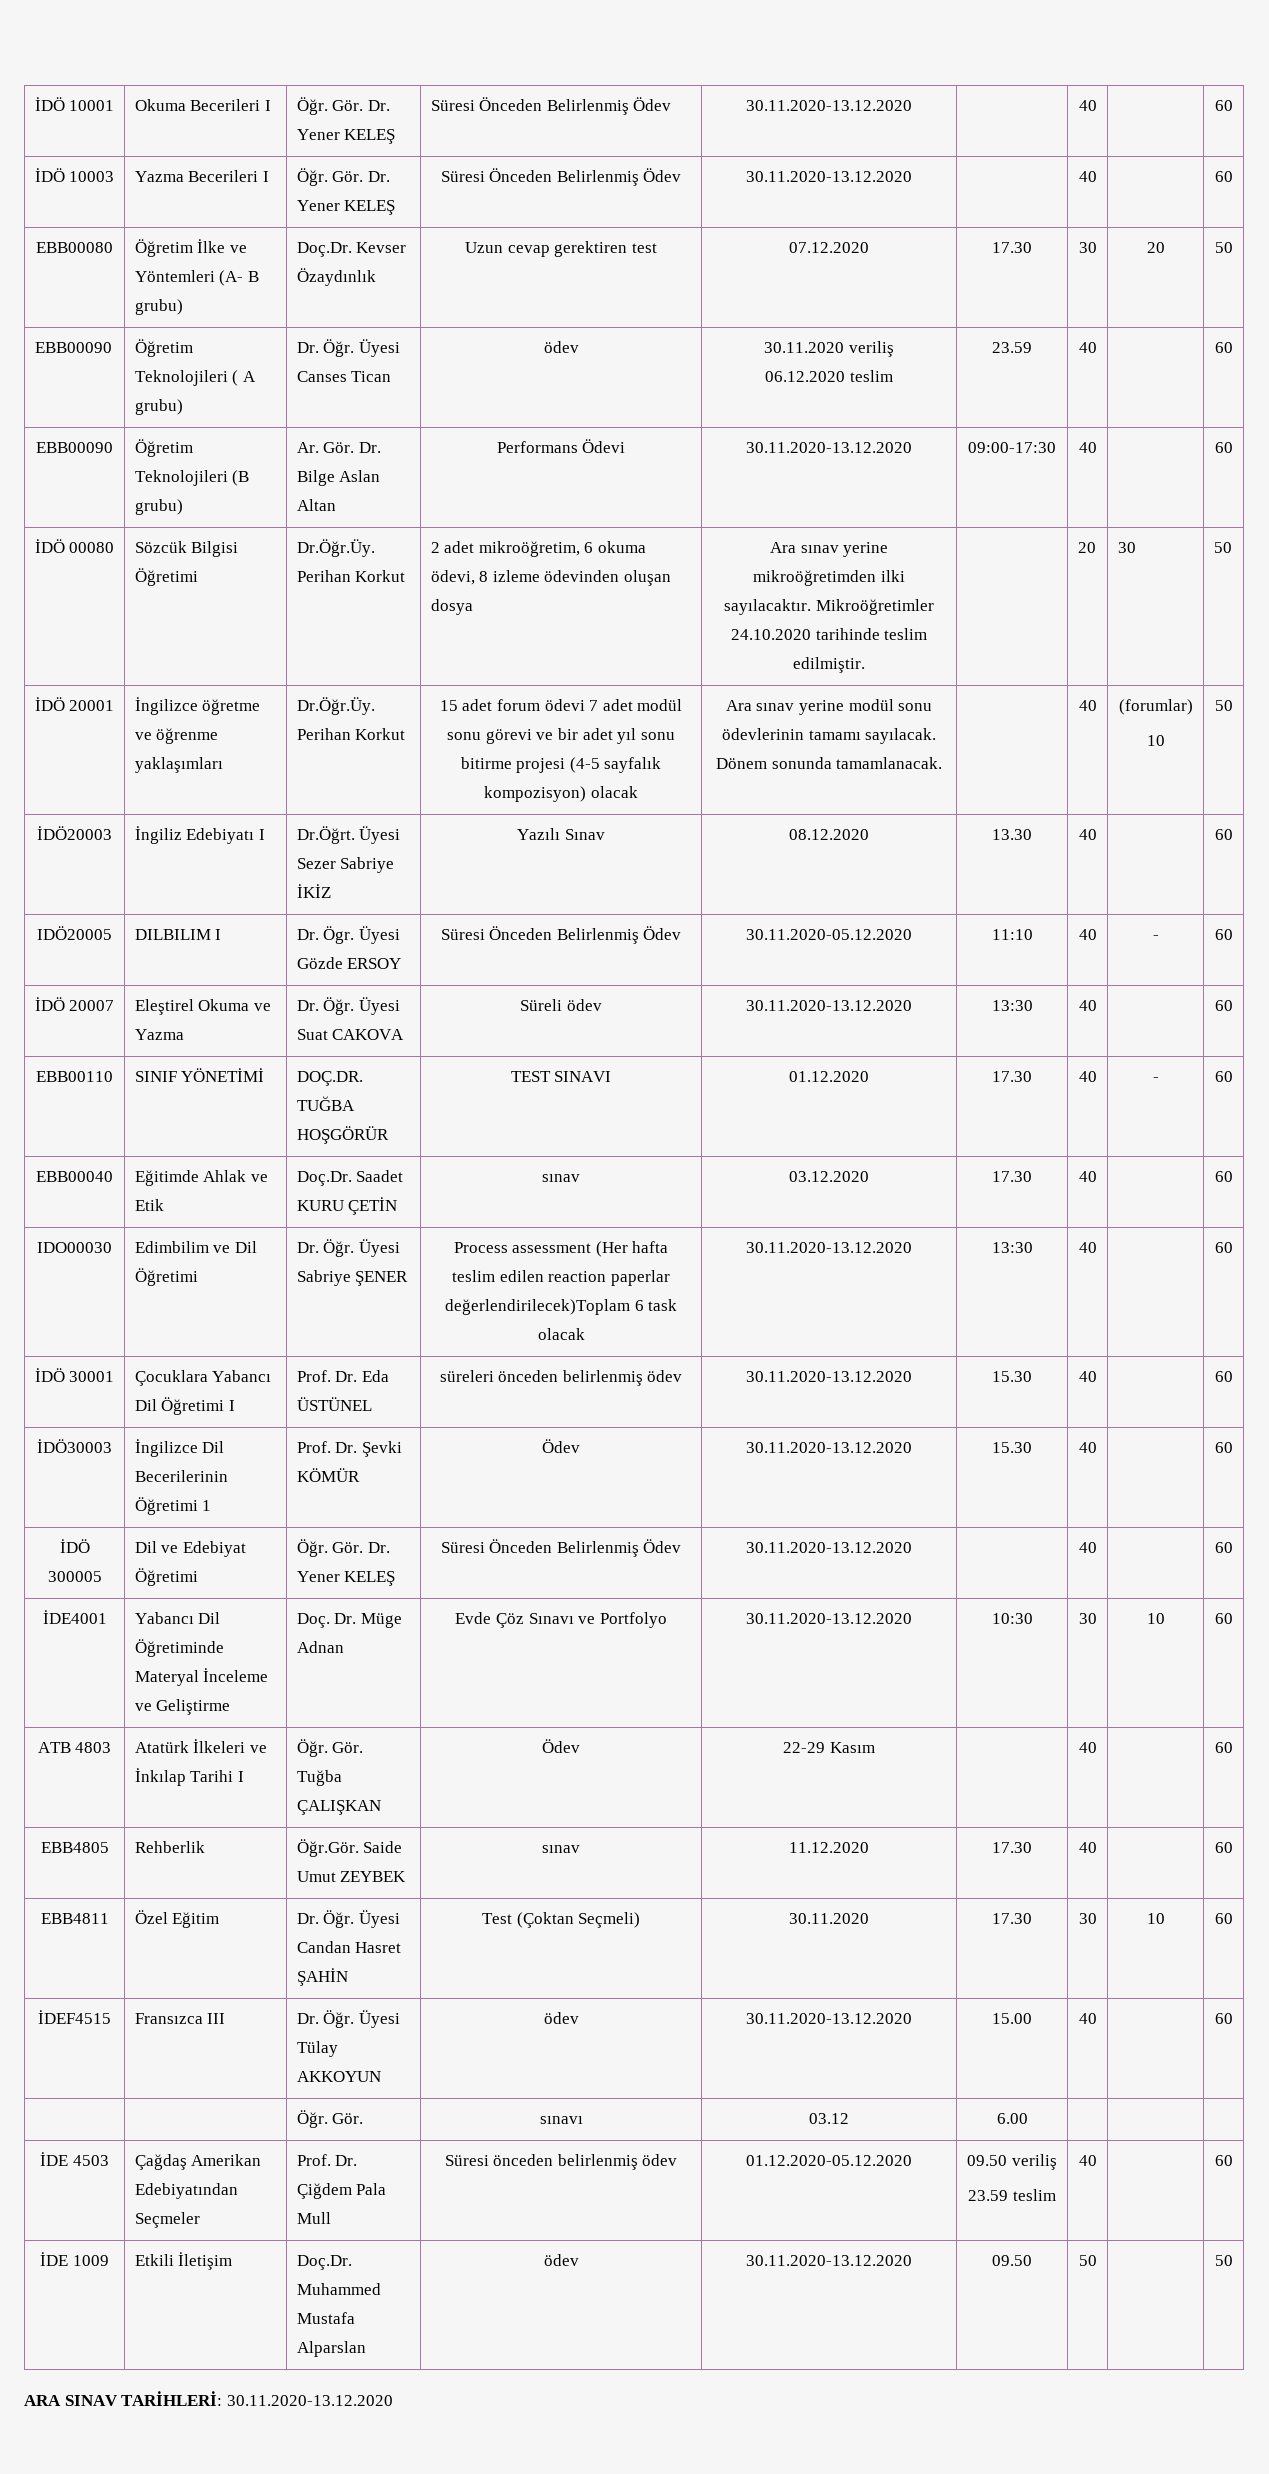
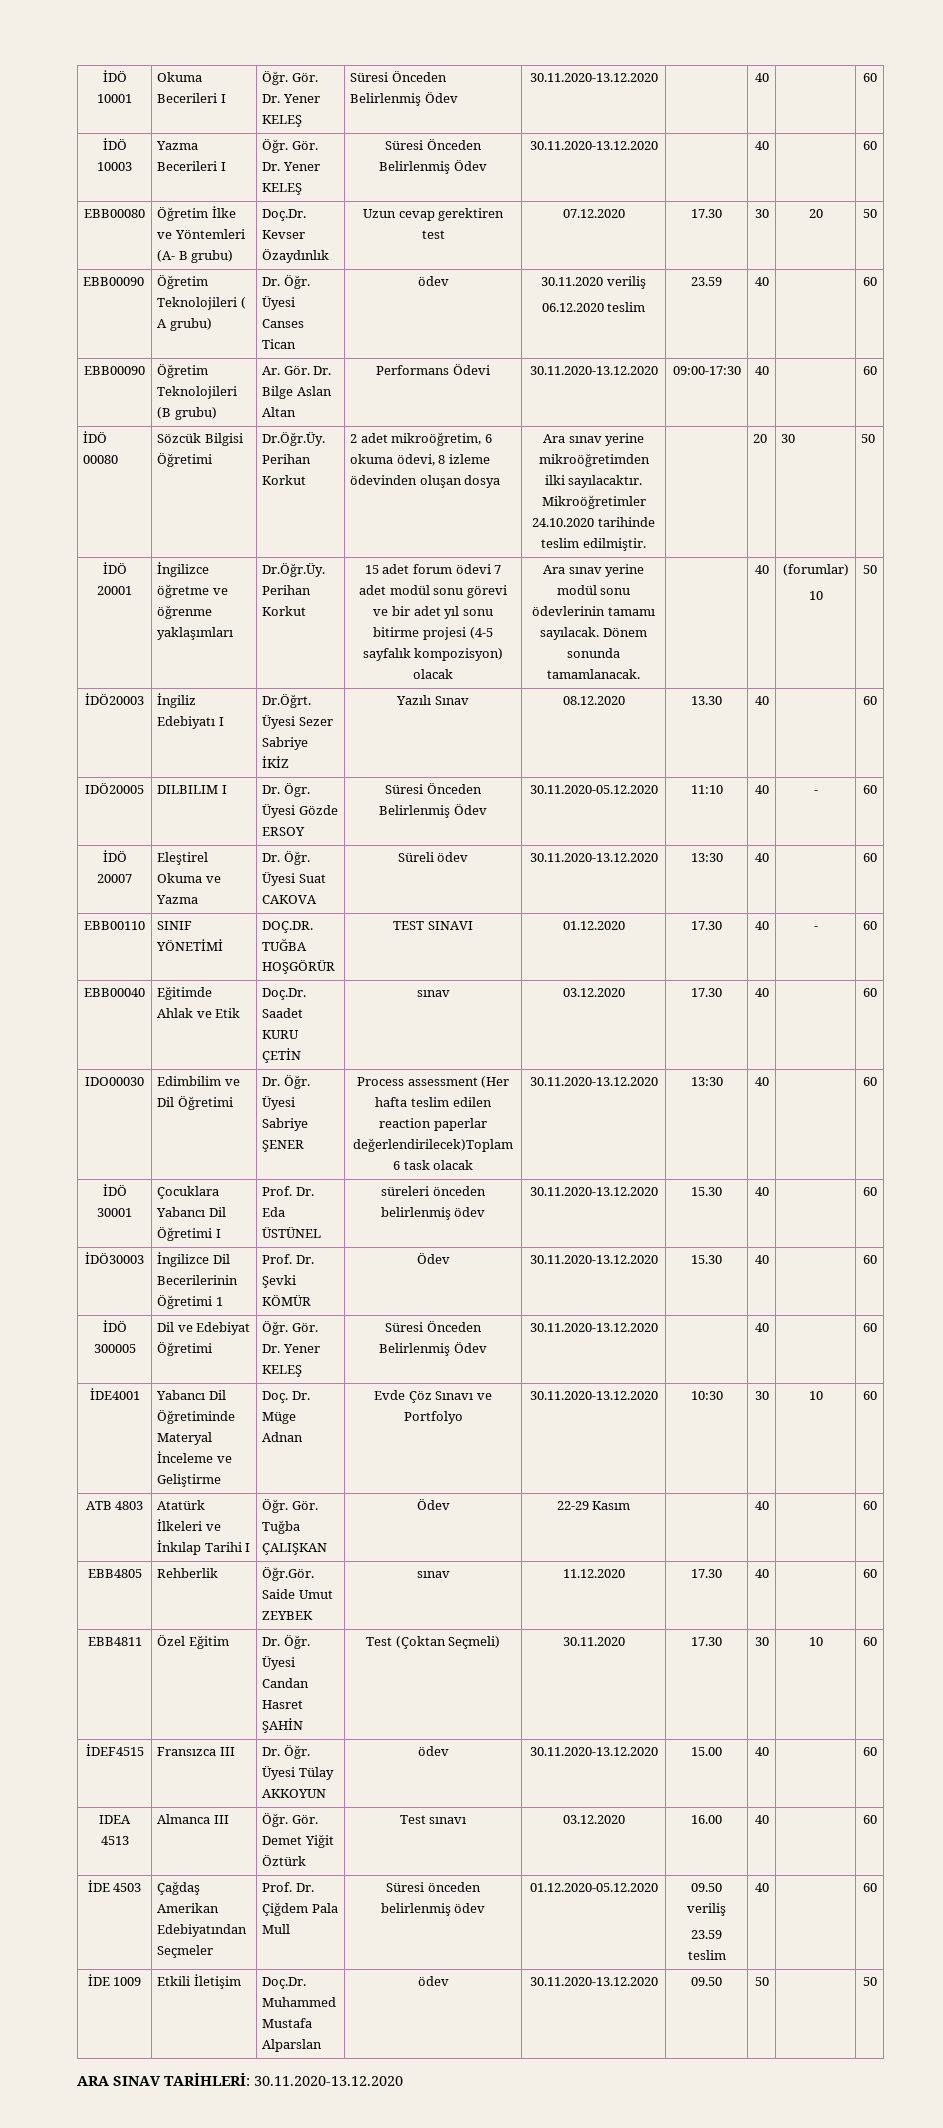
[296,2110,364,2128] [539,2116,583,2124] [809,2113,849,2124] [996,2113,1028,2124] | | Öğr. Gör. | sınavı | 03.12 | 6.00 | | | -> [99,1815,131,1824] [100,1836,129,1845] [157,1814,229,1824] [262,1813,318,1827] [262,1834,334,1848] [262,1855,307,1866] [399,1815,467,1824] [562,1815,625,1824] [691,1815,722,1824] [754,1815,769,1824] [862,1815,877,1824] IDEA 4513 | Almanca III | Öğr. Gör. Demet Yiğit Öztürk | Test sınavı | 03.12.2020 | 16.00 | 40 | | 60

